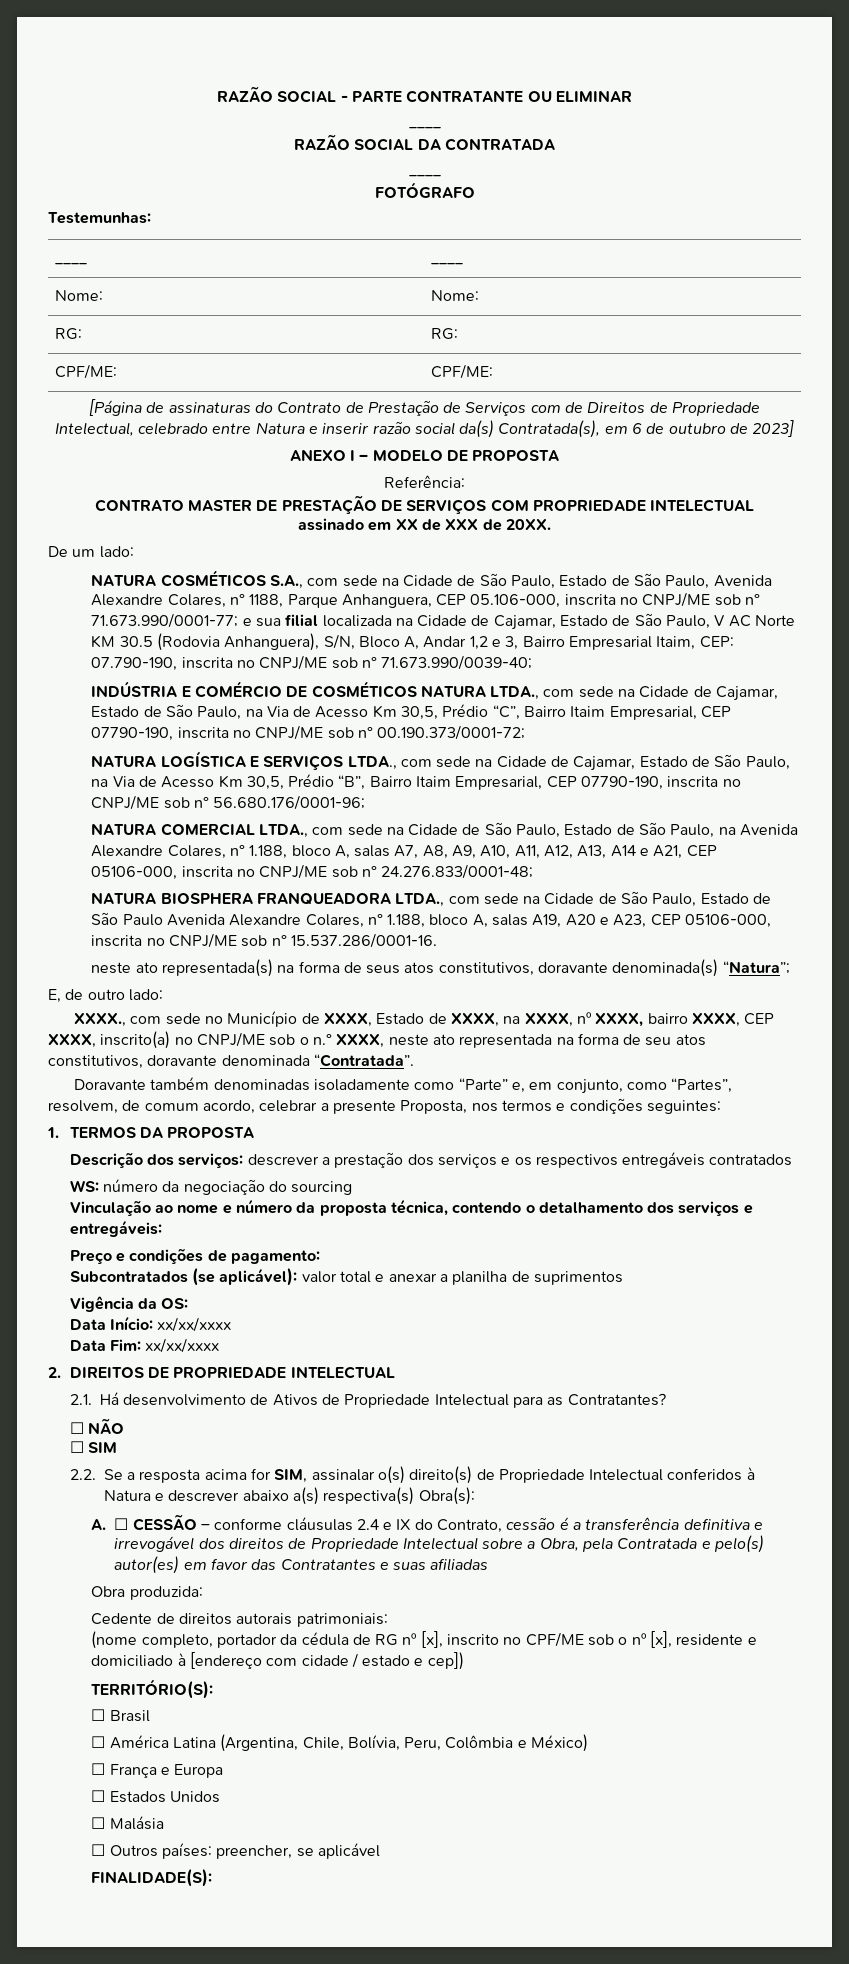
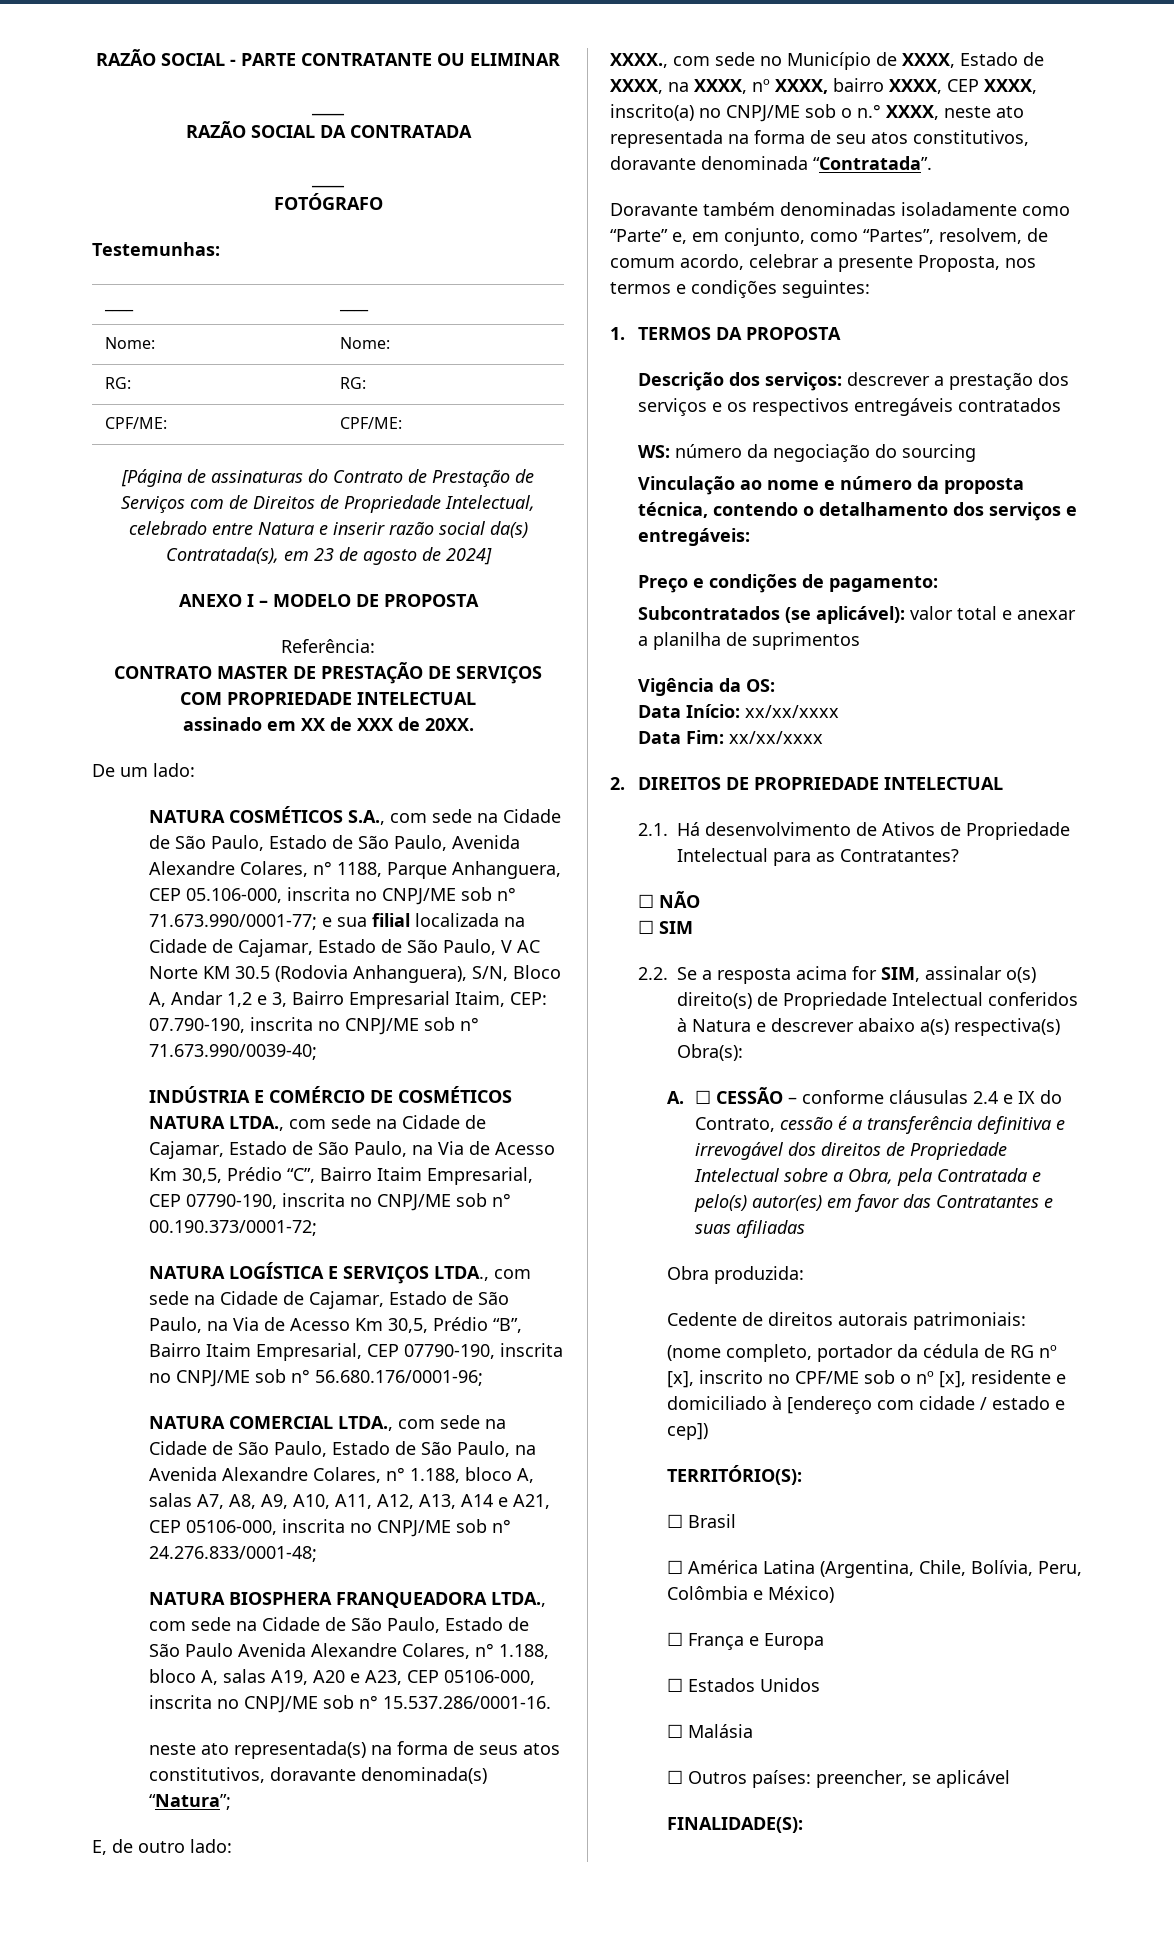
[632,420,795,437] 6 de outubro de 2023] -> [313,547,492,565] 23 de agosto de 2024]

